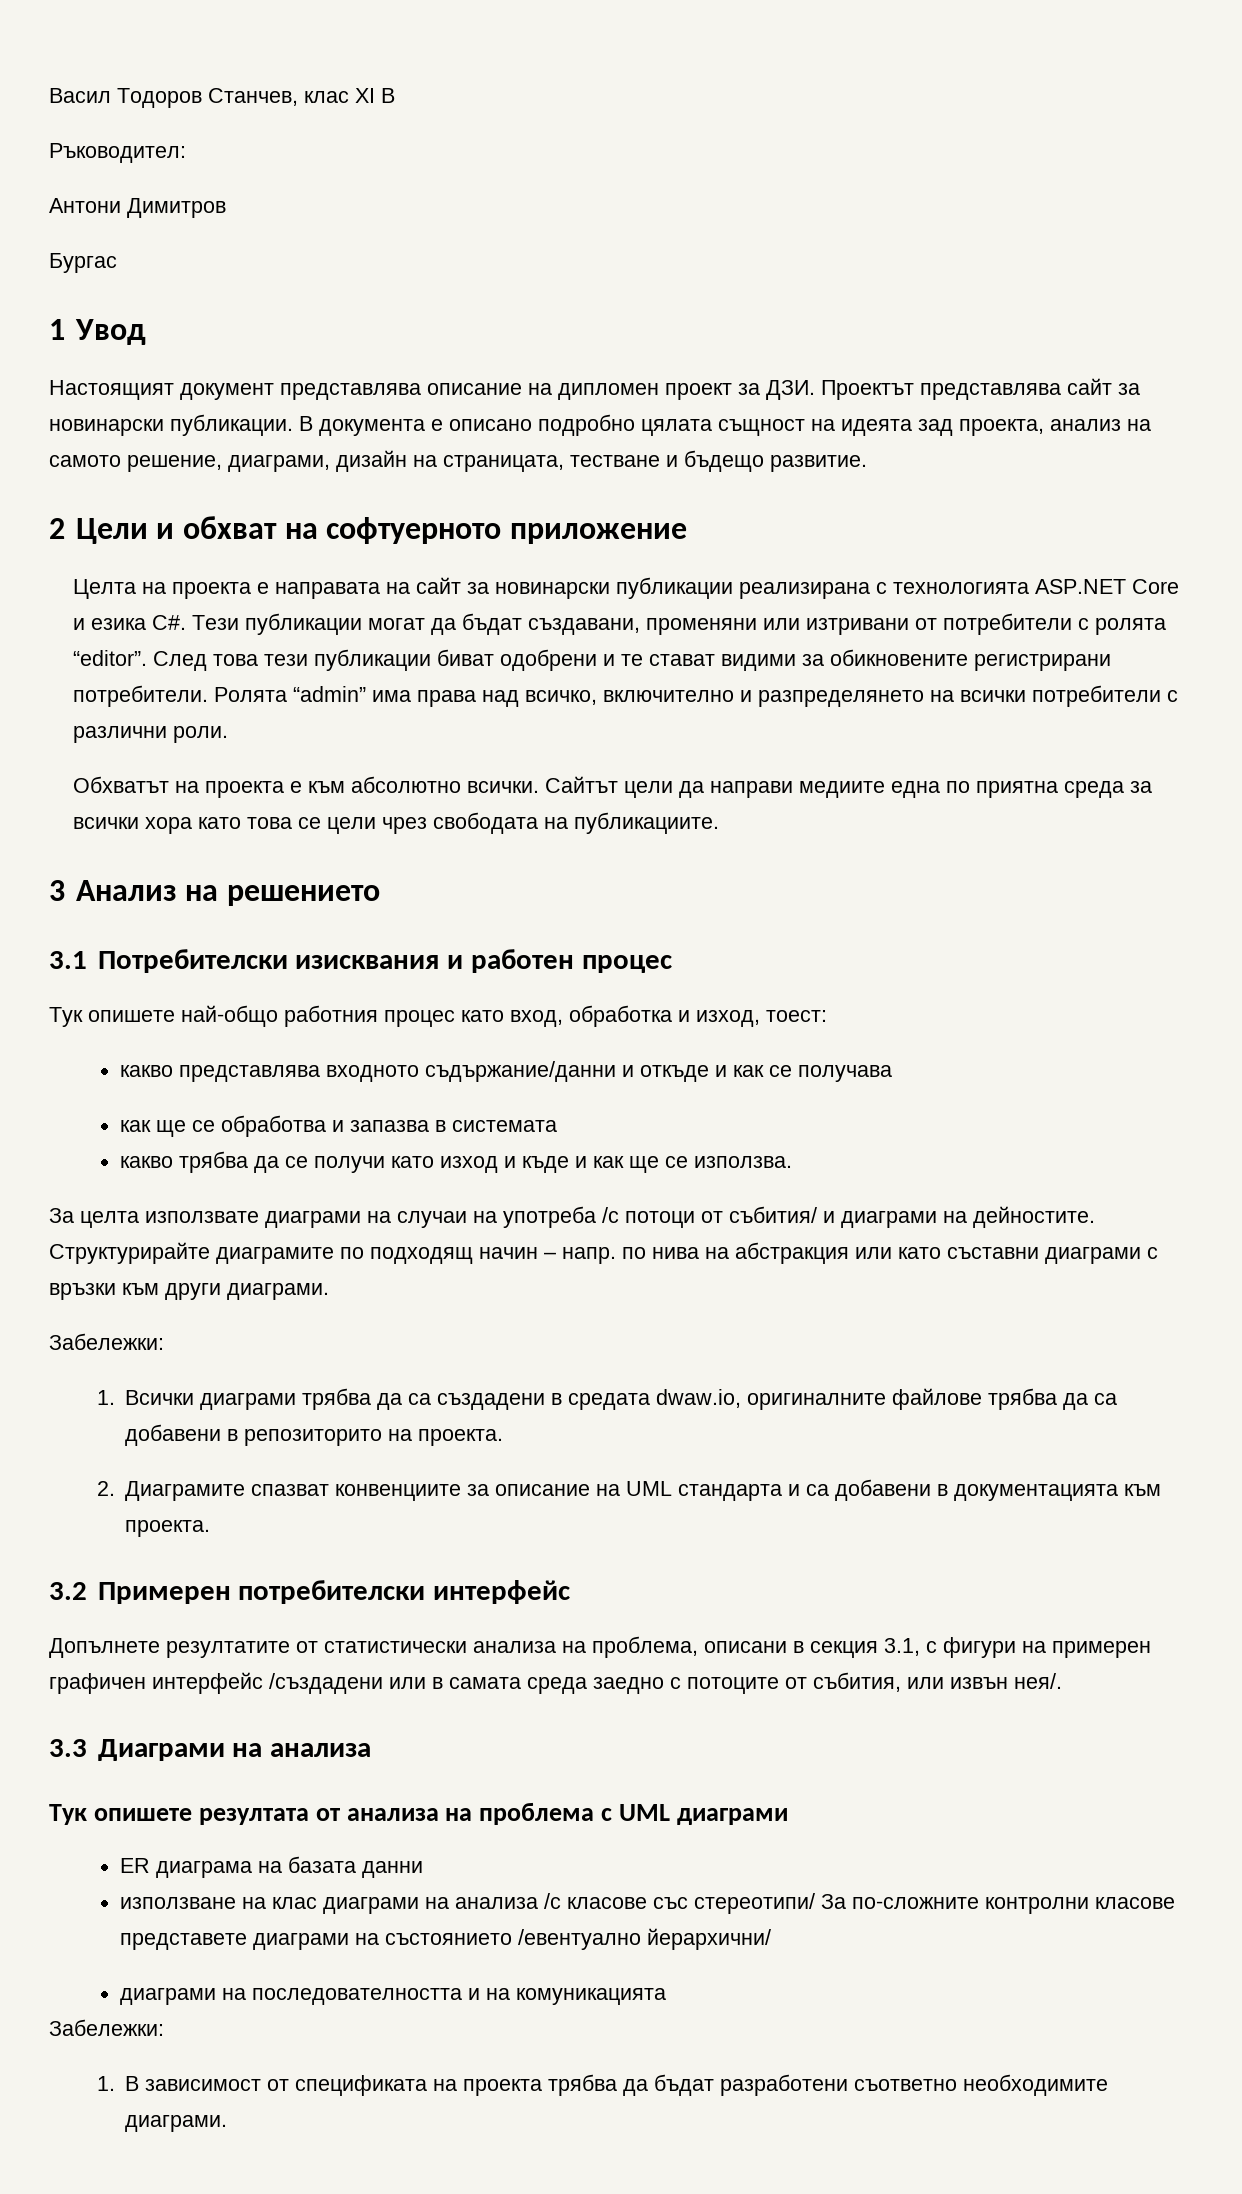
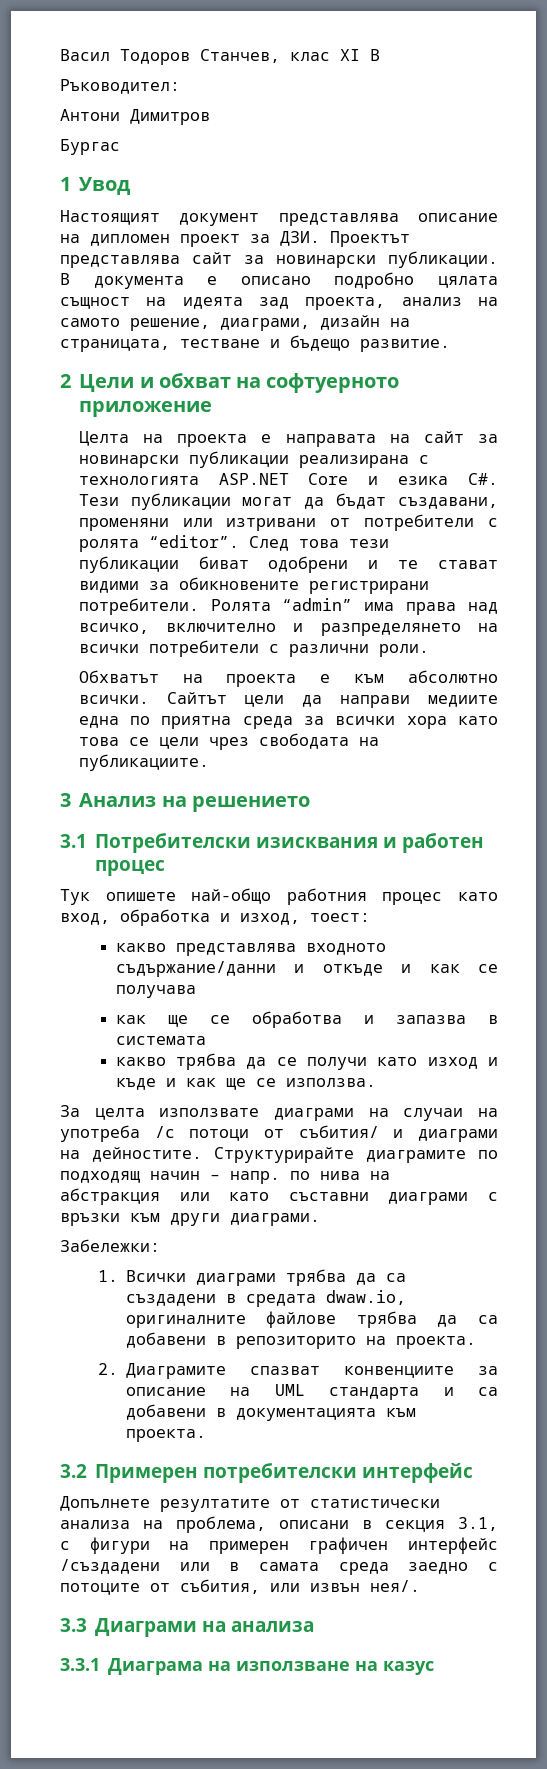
[49,1802,788,1825] [120,1856,424,1878] [120,1893,1176,1914] [120,1928,772,1950] [120,1988,667,2005] [49,2019,164,2036] [96,2074,1109,2096] [125,2115,228,2132] Тук опишете резултата от анализа на проблема с UML диаграми // ER диаграма на базата данни // използване на клас диаграми на анализа /с класове със стереотипи/ За по-сложните контролни класове представете диаграми на състоянието /евентуално йерархични/ // диаграми на последователността и на комуникацията // Забележки: // 1. В зависимост от спецификата на проекта трябва да бъдат разработени съответно необходимите диаграми. -> [60,1658,435,1675] 3.3.1 Диаграма на използване на казус

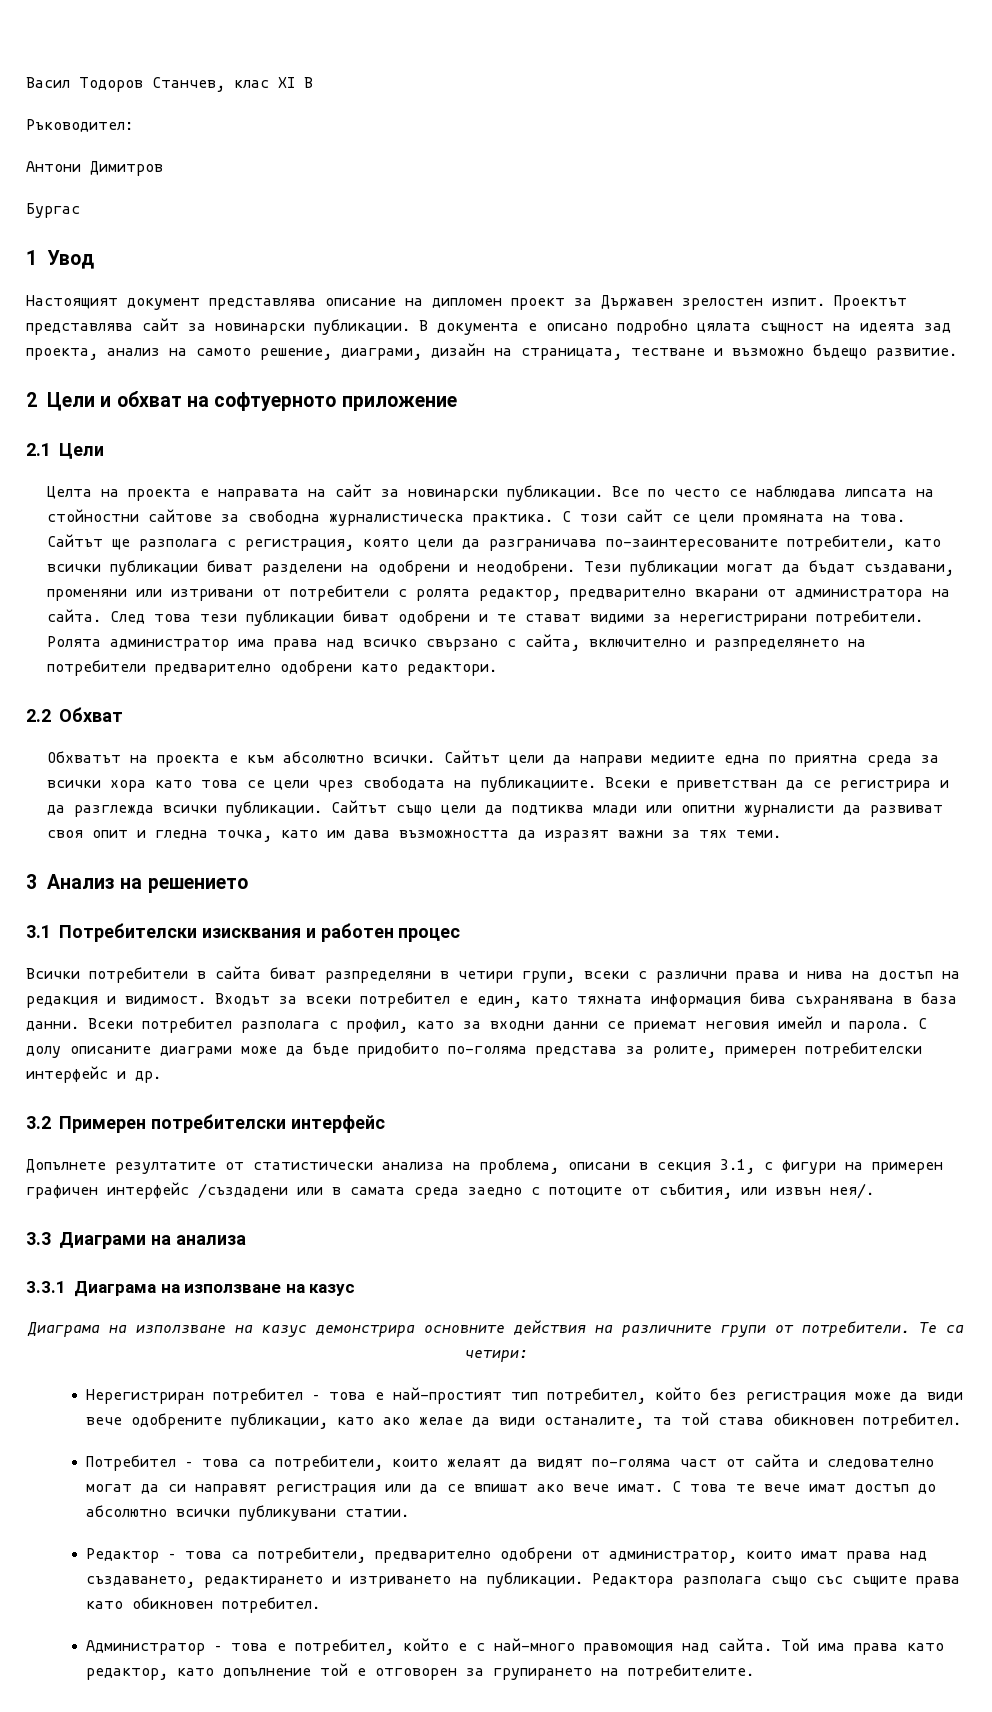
[280,231,320,246] ДЗИ. -> [601,295,825,310] Държавен зрелостен изпит.
(280, 343) none -> [732,348,804,356] възможно
(213, 409) none -> [26,443,104,459] // 2.1 Цели
[188,451,429,468] [78,473,499,485] публикации реализирана с технологията ASP.NET Core и езика C#. -> [507,485,935,501] [47,509,906,526] [47,534,942,551] [47,560,576,576] публикации. Все по често се наблюдава липсата на стойностни сайтове за свободна журналистическа практика. С този сайт се цели промяната на това. Сайтът ще разполага с регистрация, която цели да разграничава по-заинтересованите потребители, като всички публикации биват разделени на одобрени и неодобрени.
[148,535,239,548] “editor”. -> [479,589,951,601] [47,609,102,622] редактор, предварително вкарани от администратора на сайта.
[178,577,429,594] обикновените регистрирани -> [680,614,808,626] нерегистрирани
[282,598,353,611] “admin” -> [110,639,230,651] администратор
[78,623,498,636] [78,640,429,657] всичко, включително и разпределянето на всички потребители с различни роли. -> [363,634,867,651] [47,660,498,676] [26,707,123,722] всичко свързано с сайта, включително и разпределянето на потребители предварително одобрени като редактори. // 2.2 Обхват
(209, 762) none -> [605,777,950,792] [47,800,944,817] [47,830,782,842] Всеки е приветстван да се регистрира и да разглежда всички публикации. Сайтът също цели да подтиква млади или опитни журналисти да развиват своя опит и гледна точка, като им дава възможността да изразят важни за тях теми.
[60,888,498,905] [60,909,370,926] [115,943,386,956] [115,961,498,977] [115,985,196,998] [115,1011,498,1028] [115,1036,206,1045] [115,1053,498,1070] [115,1078,376,1090] [60,1105,499,1121] [60,1125,498,1142] [60,1147,498,1163] [60,1171,390,1184] [60,1188,498,1205] [60,1213,320,1226] [60,1239,160,1252] [97,1269,406,1286] [125,1290,406,1307] [125,1311,498,1328] [125,1332,476,1349] [97,1363,498,1379] [125,1384,498,1400] [125,1404,416,1421] [125,1429,206,1442] Тук опишете най-общо работния процес като вход, обработка и изход, тоест: // какво представлява входното съдържание/данни и откъде и как се получава // как ще се обработва и запазва в системата // какво трябва да се получи като изход и къде и как ще се използва. // За целта използвате диаграми на случаи на употреба /с потоци от събития/ и диаграми на дейностите. Структурирайте диаграмите по подходящ начин – напр. по нива на абстракция или като съставни диаграми с връзки към други диаграми. // Забележки: // 1. Всички диаграми трябва да са създадени в средата dwaw.io, оригиналните файлове трябва да са добавени в репозиторито на проекта. // 2. Диаграмите спазват конвенциите за описание на UML стандарта и са добавени в документацията към проекта. -> [26,966,960,983] [26,992,957,1008] [26,1016,927,1033] [26,1042,922,1058] [26,1066,161,1083] Всички потребители в сайта биват разпределяни в четири групи, всеки с различни права и нива на достъп на редакция и видимост. Входът за всеки потребител е един, като тяхната информация бива съхранявана в база данни. Всеки потребител разполага с профил, като за входни данни се приемат неговия имейл и парола. С долу описаните диаграми може да бъде придобито по-голяма представа за ролите, примерен потребителски интерфейс и др.
(435, 1668) none -> [27,1320,964,1337] [464,1350,528,1362] [86,1387,964,1404] [86,1412,962,1429] [86,1454,935,1471] [86,1481,937,1496] [86,1505,410,1521] [86,1547,928,1563] [86,1572,961,1588] [86,1597,321,1613] [86,1638,945,1655] [86,1663,755,1680] // Диаграма на използване на казус демонстрира основните действия на различните групи от потребители. Те са четири: // Нерегистриран потребител – това е най-простият тип потребител, който без регистрация може да види вече одобрените публикации, като ако желае да види останалите, та той става обикновен потребител. // Потребител – това са потребители, които желаят да видят по-голяма част от сайта и следователно могат да си направят регистрация или да се впишат ако вече имат. С това те вече имат достъп до абсолютно всички публикувани статии. // Редактор – това са потребители, предварително одобрени от администратор, които имат права над създаването, редактирането и изтриването на публикации. Редактора разполага също със същите права като обикновен потребител. // Администратор – това е потребител, който е с най-много правомощия над сайта. Той има права като редактор, като допълнение той е отговорен за групирането на потребителите.

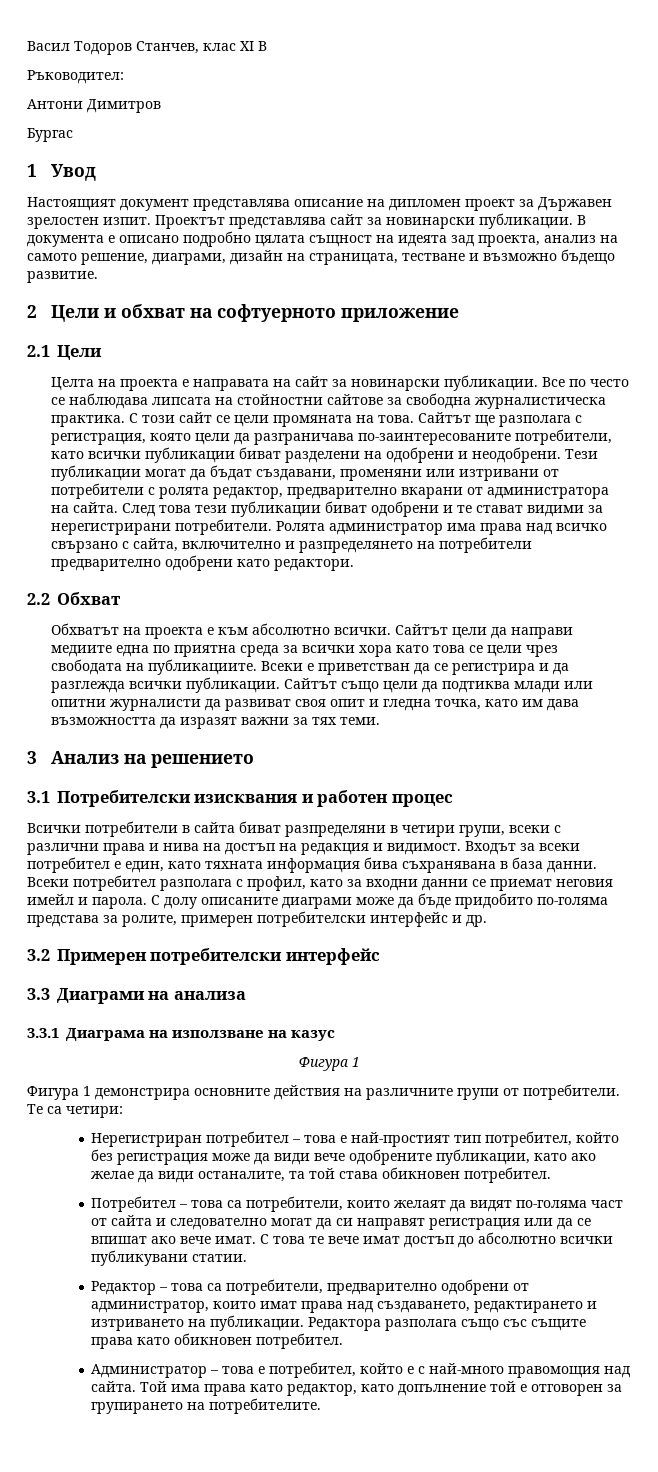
[26,1158,943,1174] [26,1182,874,1199] // Допълнете резултатите от статистически анализа на проблема, описани в секция 3.1, с фигури на примерен графичен интерфейс /създадени или в самата среда заедно с потоците от събития, или извън нея/. -> (380, 956) none
[27,1322,307,1337] Диаграма на използване на казус -> [298,1057,360,1071] [27,1086,91,1100] Фигура 1 // Фигура 1

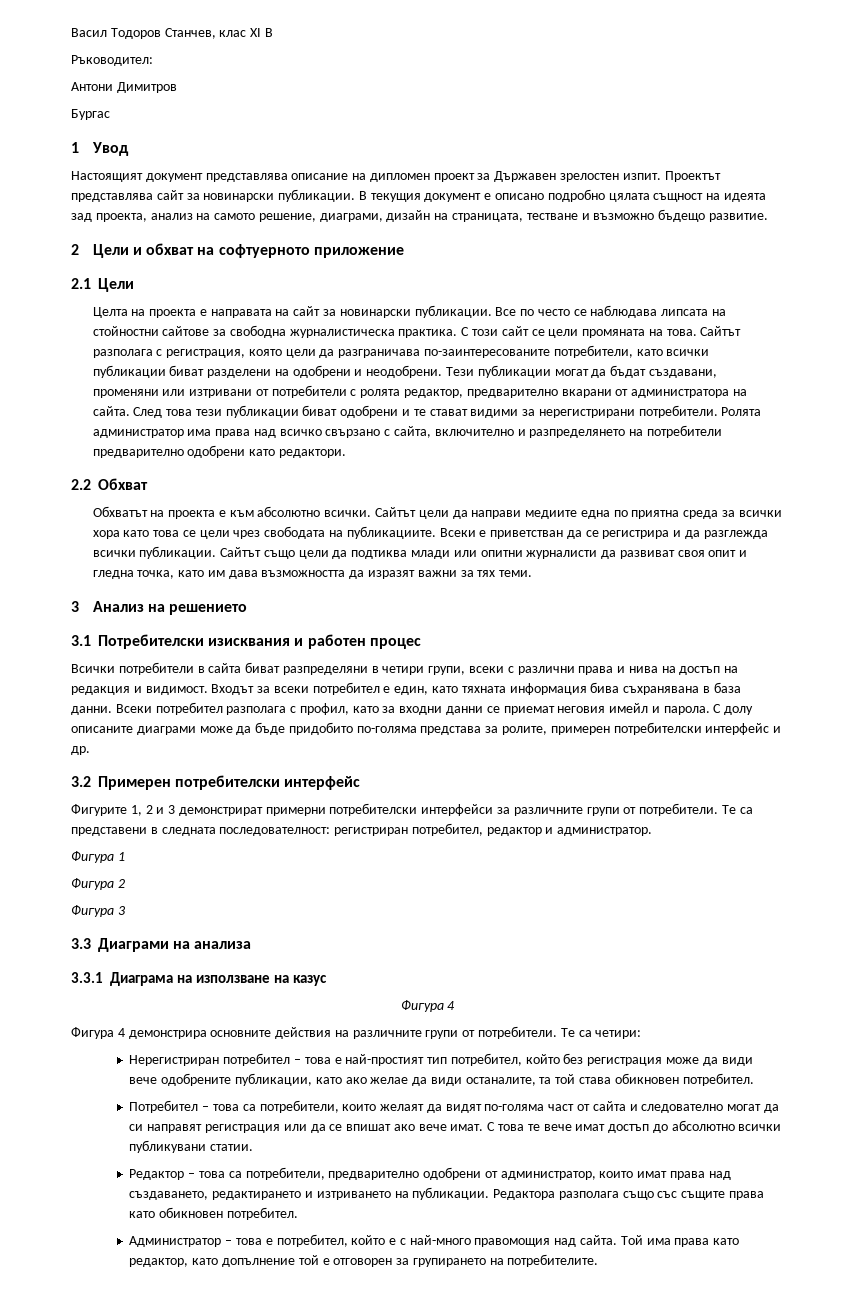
[27,235,104,247] документа -> [370,193,482,202] текущия документ
[475,415,496,427] ще -> (742, 331) none
(380, 956) none -> [71,803,753,816] [71,823,653,836] [71,851,125,863] [71,878,125,890] [71,905,126,917] // Фигурите 1, 2 и 3 демонстрират примерни потребителски интерфейси за различните групи от потребители. Те са представени в следната последователност: регистриран потребител, редактор и администратор. // Фигура 1 // Фигура 2 // Фигура 3
[351,1057,360,1067] [27,1086,91,1100] 1 // Фигура 1 -> [447,1001,456,1010] [71,1027,125,1039] 4 // Фигура 4

